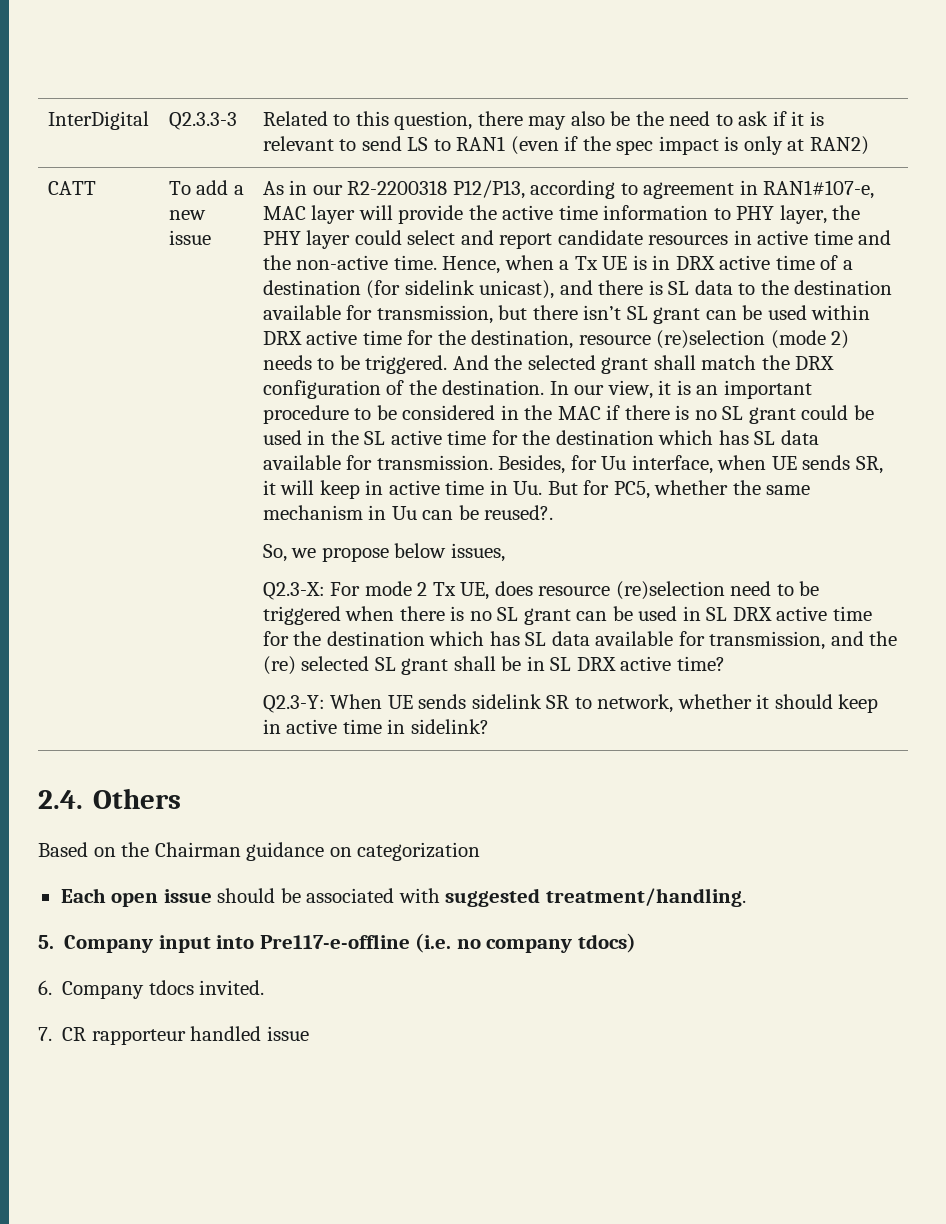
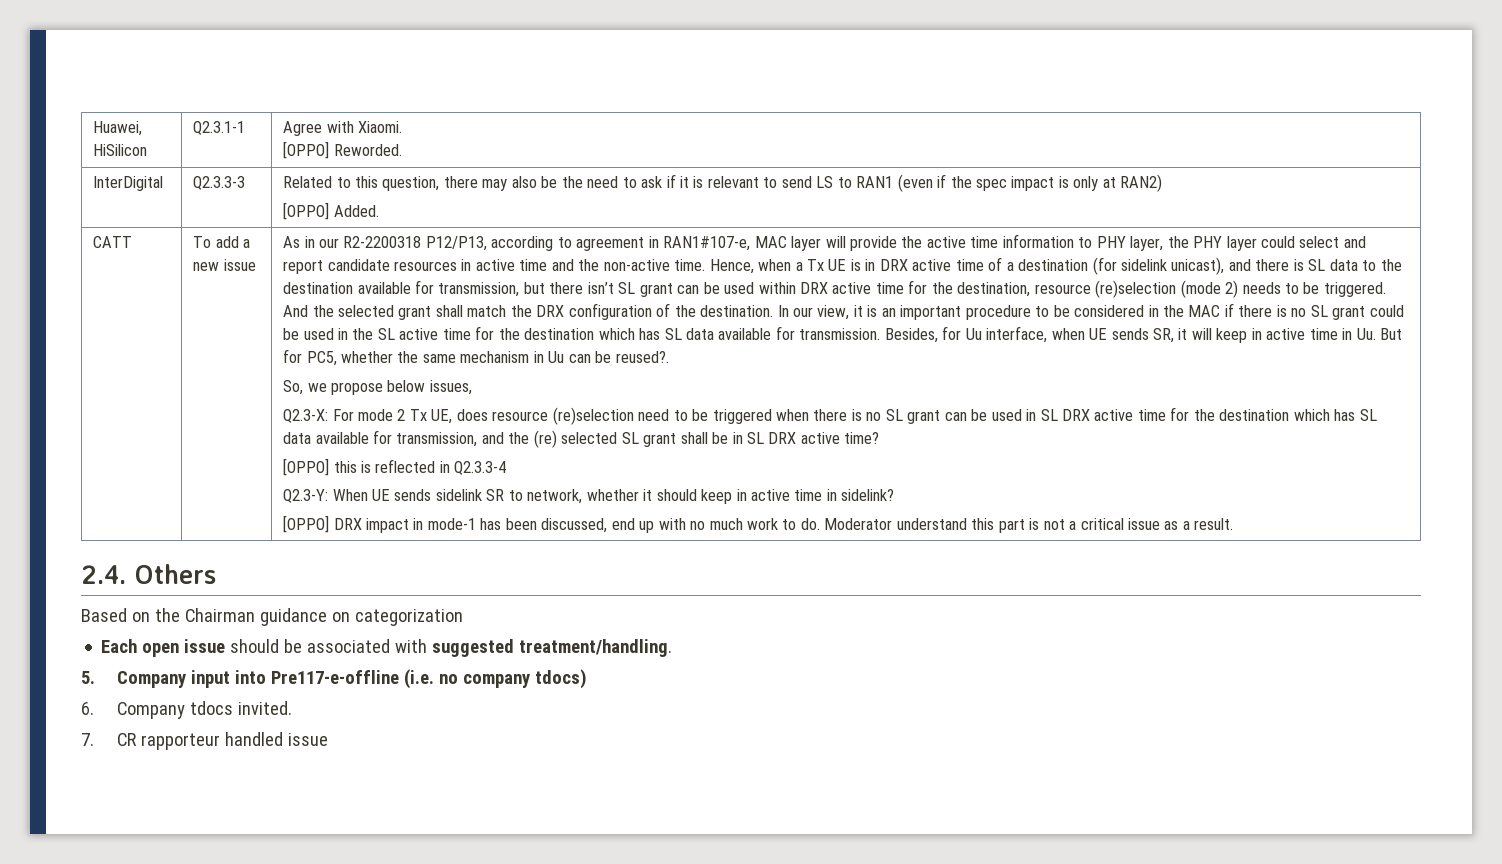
(47, 120) none -> [93,121,143,136] [93,144,148,156] [193,121,246,135] [283,121,402,136] [283,141,402,159] Huawei, HiSilicon | Q2.3.1-1 | Agree with Xiaomi. // [OPPO] Reworded. //
(869, 145) none -> [283,202,379,220] // [OPPO] Added.
(725, 663) none -> [283,458,507,476] // [OPPO] this is reflected in Q2.3.3-4
(489, 726) none -> [283,515,1234,533] // [OPPO] DRX impact in mode-1 has been discussed, end up with no much work to do. Moderator understand this part is not a critical issue as a result.

